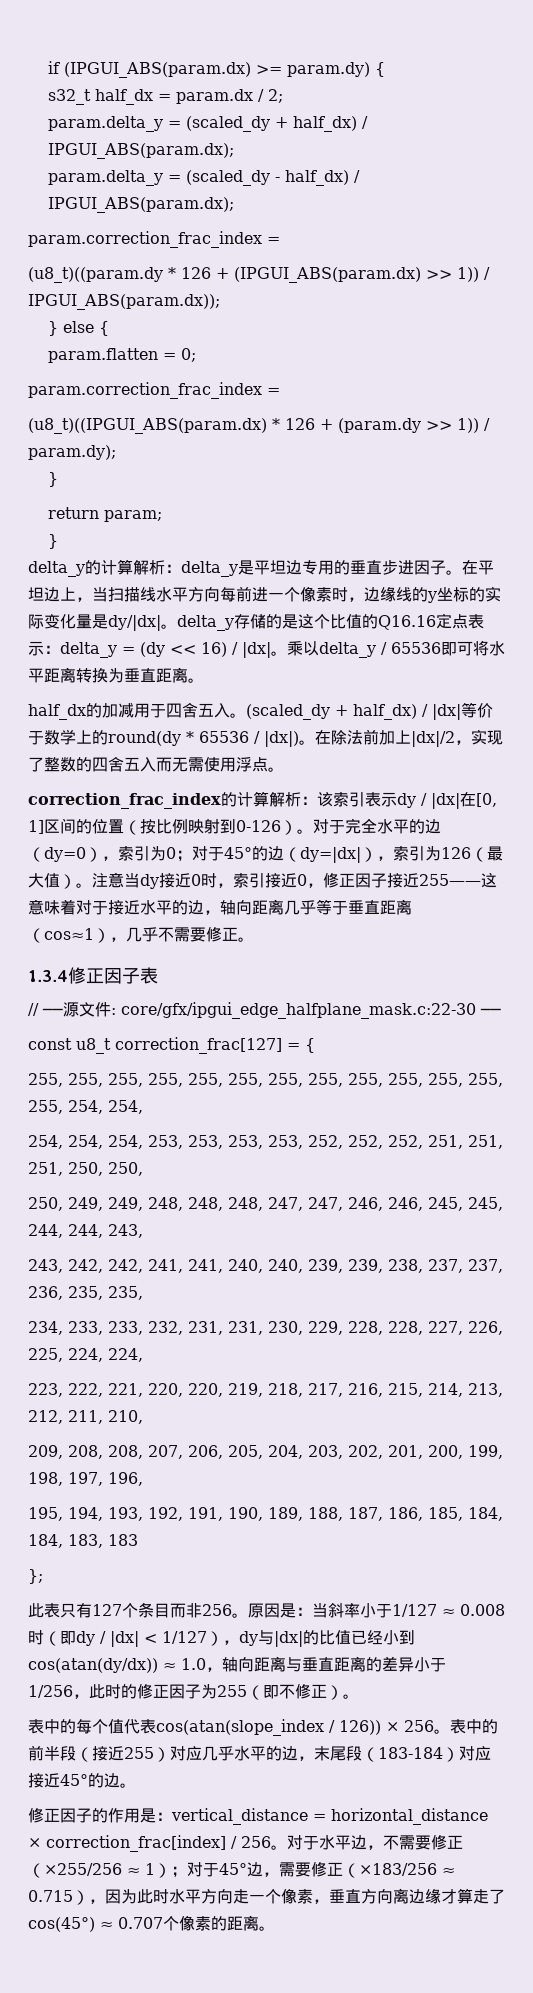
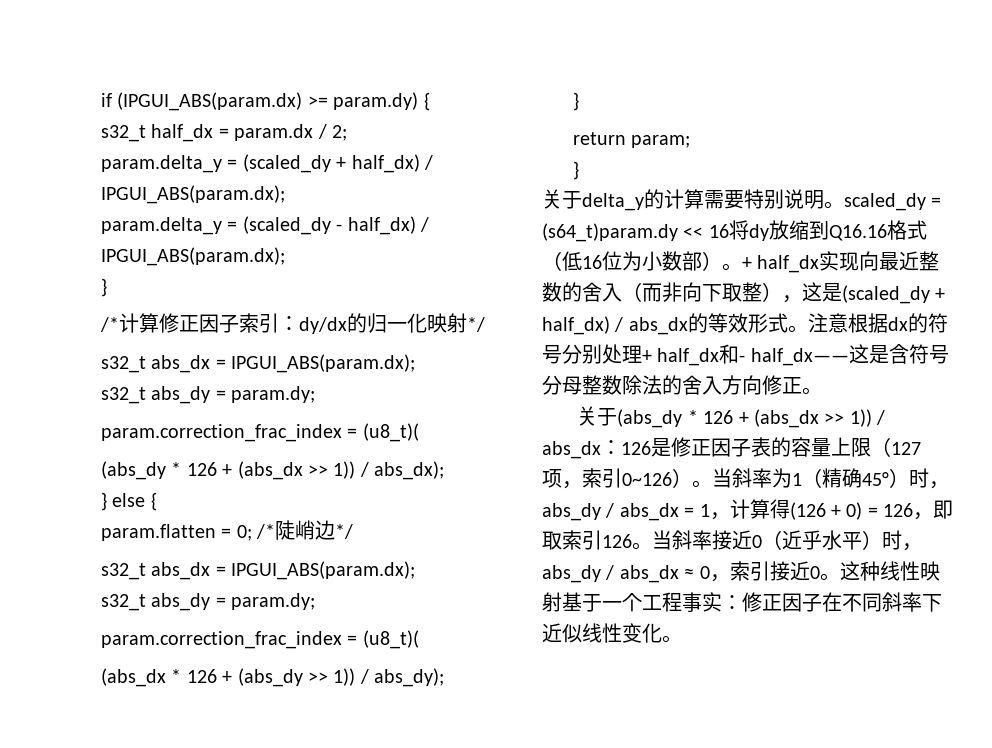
[28,231,280,248] [28,267,490,283] [28,294,220,310] // param.correction_frac_index = // (u8_t)((param.dy * 126 + (IPGUI_ABS(param.dx) >> 1)) / IPGUI_ABS(param.dx)); -> [101,278,108,297] [100,313,486,334] [101,354,416,373] [101,386,316,404] [101,423,419,442] [101,461,445,480] // } // /*计算修正因子索引：dy/dx的归一化映射*/ // s32_t abs_dx = IPGUI_ABS(param.dx); // s32_t abs_dy = param.dy; // param.correction_frac_index = (u8_t)( // (abs_dy * 126 + (abs_dx >> 1)) / abs_dx);
[28,382,280,399] [28,418,490,434] [28,445,116,460] // param.correction_frac_index = // (u8_t)((IPGUI_ABS(param.dx) * 126 + (param.dy >> 1)) / param.dy); -> [256,520,354,540] [101,561,416,580] [101,593,316,611] [101,630,419,649] [101,668,445,687] /*陡峭边*/ // s32_t abs_dx = IPGUI_ABS(param.dx); // s32_t abs_dy = param.dy; // param.correction_frac_index = (u8_t)( // (abs_dx * 126 + (abs_dy >> 1)) / abs_dy);
(58, 541) none -> [542,189,582,209] 关于
[133,560,494,577] [28,586,501,603] [28,613,484,631] [28,640,505,658] [28,667,204,683] [28,702,493,720] [28,729,503,747] [28,756,284,772] [28,791,497,809] [28,818,441,835] [28,846,503,863] [28,872,497,889] [28,899,412,915] [28,926,254,943] [28,967,158,984] [28,1002,501,1019] [28,1037,315,1054] [28,1073,503,1087] [28,1100,143,1114] [28,1135,503,1149] [28,1162,143,1176] [28,1197,503,1211] [28,1224,143,1238] [28,1259,503,1273] [28,1286,143,1300] [28,1321,503,1335] [28,1348,143,1362] [28,1383,503,1397] [28,1410,143,1424] [28,1445,503,1459] [28,1472,143,1486] [28,1507,503,1521] [28,1534,138,1548] [28,1569,43,1584] [28,1602,505,1618] [28,1630,415,1647] [28,1656,446,1673] [28,1683,359,1700] [28,1719,498,1736] [28,1745,491,1762] [28,1773,136,1788] [28,1807,488,1825] [28,1834,463,1852] [28,1861,455,1878] [28,1888,505,1905] [28,1915,259,1932] 解析：delta_y是平坦边专用的垂直步进因子。在平坦边上，当扫描线水平方向每前进一个像素时，边缘线的y坐标的实际变化量是dy/|dx|。delta_y存储的是这个比值的Q16.16定点表示：delta_y = (dy << 16) / |dx|。乘以delta_y / 65536即可将水平距离转换为垂直距离。 // half_dx的加减用于四舍五入。(scaled_dy + half_dx) / |dx|等价于数学上的round(dy * 65536 / |dx|)。在除法前加上|dx|/2，实现了整数的四舍五入而无需使用浮点。 // correction_frac_index的计算解析：该索引表示dy / |dx|在[0, 1]区间的位置（按比例映射到0-126）。对于完全水平的边（dy=0），索引为0；对于45°的边（dy=|dx|），索引为126（最大值）。注意当dy接近0时，索引接近0，修正因子接近255——这意味着对于接近水平的边，轴向距离几乎等于垂直距离（cos≈1），几乎不需要修正。 // 1.3.4修正因子表 // // ──源文件: core/gfx/ipgui_edge_halfplane_mask.c:22-30 ── // const u8_t correction_frac[127] = { // 255, 255, 255, 255, 255, 255, 255, 255, 255, 255, 255, 255, 255, 254, 254, // 254, 254, 254, 253, 253, 253, 253, 252, 252, 252, 251, 251, 251, 250, 250, // 250, 249, 249, 248, 248, 248, 247, 247, 246, 246, 245, 245, 244, 244, 243, // 243, 242, 242, 241, 241, 240, 240, 239, 239, 238, 237, 237, 236, 235, 235, // 234, 233, 233, 232, 231, 231, 230, 229, 228, 228, 227, 226, 225, 224, 224, // 223, 222, 221, 220, 220, 219, 218, 217, 216, 215, 214, 213, 212, 211, 210, // 209, 208, 208, 207, 206, 205, 204, 203, 202, 201, 200, 199, 198, 197, 196, // 195, 194, 193, 192, 191, 190, 189, 188, 187, 186, 185, 184, 184, 183, 183 // }; // 此表只有127个条目而非256。原因是：当斜率小于1/127 ≈ 0.008时（即dy / |dx| < 1/127），dy与|dx|的比值已经小到cos(atan(dy/dx)) ≈ 1.0，轴向距离与垂直距离的差异小于1/256，此时的修正因子为255（即不修正）。 // 表中的每个值代表cos(atan(slope_index / 126)) × 256。表中的前半段（接近255）对应几乎水平的边，末尾段（183-184）对应接近45°的边。 // 修正因子的作用是：vertical_distance = horizontal_distance × correction_frac[index] / 256。对于水平边，不需要修正（×255/256 ≈ 1）；对于45°边，需要修正（×183/256 ≈ 0.715），因为此时水平方向走一个像素，垂直方向离边缘才算走了cos(45°) ≈ 0.707个像素的距离 -> [704,189,942,211] [542,220,927,242] [542,251,940,273] [542,282,946,304] [542,313,948,335] [542,344,949,366] [542,375,822,395] [577,406,886,428] [542,437,921,459] [542,468,949,489] [542,499,954,521] [542,530,922,551] [542,561,940,583] [542,592,942,612] [542,623,662,643] 需要特别说明。scaled_dy = (s64_t)param.dy << 16将dy放缩到Q16.16格式（低16位为小数部）。+ half_dx实现向最近整数的舍入（而非向下取整），这是(scaled_dy + half_dx) / abs_dx的等效形式。注意根据dx的符号分别处理+ half_dx和- half_dx——这是含符号分母整数除法的舍入方向修正。 // 关于(abs_dy * 126 + (abs_dx >> 1)) / abs_dx：126是修正因子表的容量上限（127项，索引0~126）。当斜率为1（精确45°）时，abs_dy / abs_dx = 1，计算得(126 + 0) = 126，即取索引126。当斜率接近0（近乎水平）时，abs_dy / abs_dx ≈ 0，索引接近0。这种线性映射基于一个工程事实：修正因子在不同斜率下近似线性变化

